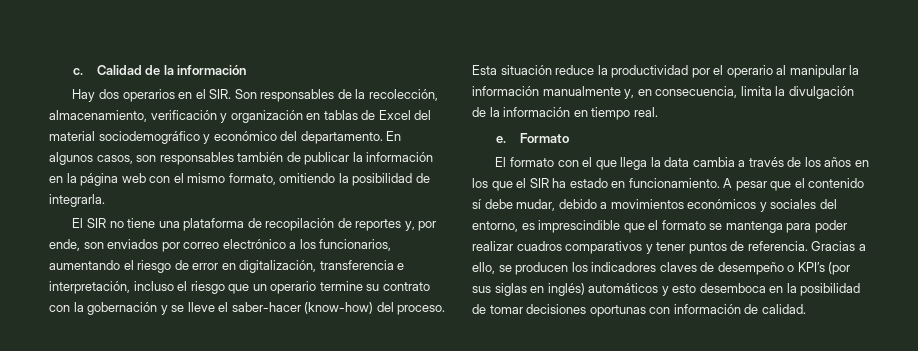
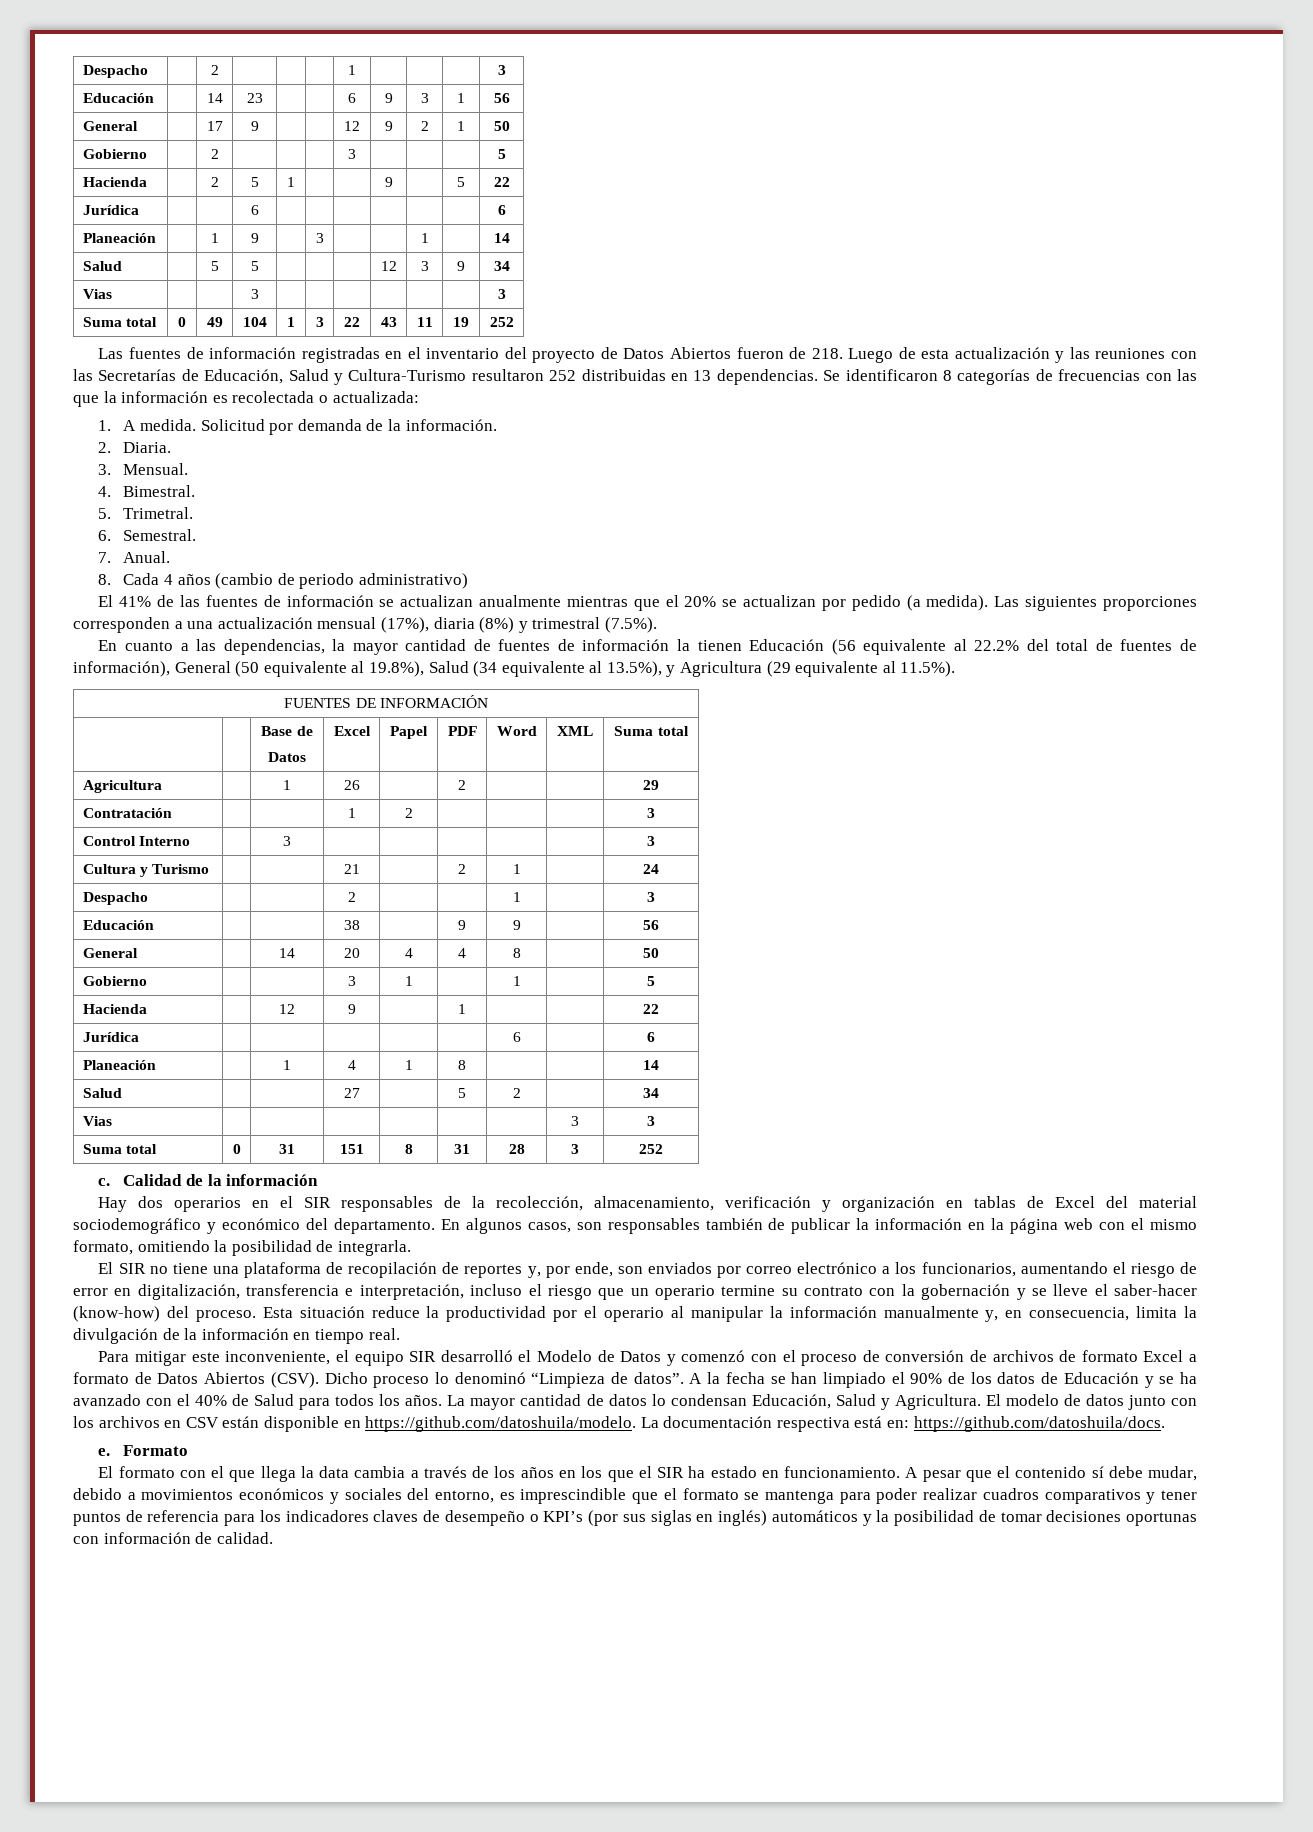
(72, 71) none -> [82,65,148,78] [210,65,219,75] [348,65,356,75] [497,65,506,75] [82,93,154,103] [206,93,223,103] [246,93,263,103] [348,93,356,103] [384,93,393,103] [420,93,429,103] [457,93,465,103] [493,93,510,103] [82,121,138,131] [206,121,223,131] [250,121,259,131] [344,121,360,131] [384,121,393,131] [420,121,429,131] [457,121,465,131] [493,121,510,131] [82,149,147,159] [210,149,219,159] [348,149,356,159] [497,149,506,159] [82,177,147,187] [210,177,219,187] [250,177,259,187] [287,177,295,187] [384,177,393,187] [457,177,465,187] [493,177,510,187] [82,205,139,215] [250,205,259,215] [497,205,506,215] [82,233,156,243] [210,233,219,243] [250,233,259,243] [315,233,324,243] [420,233,429,243] [493,233,510,243] [82,261,122,271] [210,261,219,271] [250,261,259,271] [380,261,397,271] [420,261,429,271] [457,261,465,271] [493,261,510,271] [82,289,112,299] [250,289,259,299] [497,289,506,299] [82,317,157,327] [178,317,186,327] [206,317,223,327] [242,317,267,327] [287,317,295,327] [315,317,324,327] [344,317,360,327] [380,317,397,327] [416,317,433,327] [453,317,469,327] [489,317,514,327] [98,347,1198,363] [73,369,1197,385] [73,391,419,407] [98,419,497,435] [98,442,172,453] [98,463,189,475] [98,485,196,497] [98,507,194,519] [98,529,197,541] [98,551,171,563] [98,573,468,589] [98,595,1197,611] [73,617,657,633] [98,639,1198,655] [73,661,956,677] [284,695,488,708] [261,726,313,736] [268,752,306,762] [333,726,371,736] [390,726,428,739] [447,726,477,736] [496,726,537,736] [557,726,593,736] [614,726,689,736] [82,780,162,793] [283,780,291,790] [343,780,360,790] [458,780,466,790] [643,780,659,790] [82,808,172,818] [347,808,356,818] [404,808,413,818] [647,808,655,818] [82,836,190,846] [283,836,291,846] [647,836,655,846] [82,864,210,877] [343,864,360,874] [458,864,466,874] [512,864,521,874] [643,864,659,874] [82,892,148,905] [347,892,356,902] [512,892,521,902] [647,892,655,902] [82,920,154,930] [343,920,360,930] [458,920,466,930] [512,920,521,930] [643,920,659,930] [82,948,138,958] [279,948,295,958] [343,948,360,958] [404,948,413,958] [458,948,466,958] [512,948,521,958] [643,948,659,958] [82,976,147,986] [347,976,356,986] [404,976,413,986] [512,976,521,986] [647,976,655,986] [82,1004,147,1014] [279,1004,295,1014] [347,1004,356,1014] [458,1004,466,1014] [643,1004,659,1014] [82,1032,139,1042] [512,1032,521,1042] [647,1032,655,1042] [82,1060,156,1070] [283,1060,291,1070] [347,1060,356,1070] [404,1060,413,1070] [458,1060,466,1070] [643,1060,659,1070] [82,1088,122,1098] [343,1088,360,1098] [458,1088,466,1098] [512,1088,521,1098] [643,1088,659,1098] [82,1116,112,1126] [571,1116,579,1126] [647,1116,655,1126] [82,1144,157,1154] [232,1144,241,1154] [279,1144,295,1154] [339,1144,364,1154] [404,1144,413,1154] [454,1144,470,1154] [508,1144,525,1154] [571,1144,579,1154] [639,1144,663,1154] Despacho | | 2 | | | | 1 | | | | 3 // Educación | | 14 | 23 | | | 6 | 9 | 3 | 1 | 56 // General | | 17 | 9 | | | 12 | 9 | 2 | 1 | 50 // Gobierno | | 2 | | | | 3 | | | | 5 // Hacienda | | 2 | 5 | 1 | | | 9 | | 5 | 22 // Jurídica | | | 6 | | | | | | | 6 // Planeación | | 1 | 9 | | 3 | | | 1 | | 14 // Salud | | 5 | 5 | | | | 12 | 3 | 9 | 34 // Vias | | | 3 | | | | | | | 3 // Suma total | 0 | 49 | 104 | 1 | 3 | 22 | 43 | 11 | 19 | 252 // Las fuentes de información registradas en el inventario del proyecto de Datos Abiertos fueron de 218. Luego de esta actualización y las reuniones con las Secretarías de Educación, Salud y Cultura-Turismo resultaron 252 distribuidas en 13 dependencias. Se identificaron 8 categorías de frecuencias con las que la información es recolectada o actualizada: // 1. A medida. Solicitud por demanda de la información. // 2. Diaria. // 3. Mensual. // 4. Bimestral. // 5. Trimetral. // 6. Semestral. // 7. Anual. // 8. Cada 4 años (cambio de periodo administrativo) // El 41% de las fuentes de información se actualizan anualmente mientras que el 20% se actualizan por pedido (a medida). Las siguientes proporciones corresponden a una actualización mensual (17%), diaria (8%) y trimestral (7.5%). // En cuanto a las dependencias, la mayor cantidad de fuentes de información la tienen Educación (56 equivalente al 22.2% del total de fuentes de información), General (50 equivalente al 19.8%), Salud (34 equivalente al 13.5%), y Agricultura (29 equivalente al 11.5%). // FUENTES DE INFORMACIÓN // | | Base de // Datos | Excel | Papel | PDF | Word | XML | Suma total // Agricultura | | 1 | 26 | | 2 | | | 29 // Contratación | | | 1 | 2 | | | | 3 // Control Interno | | 3 | | | | | | 3 // Cultura y Turismo | | | 21 | | 2 | 1 | | 24 // Despacho | | | 2 | | | 1 | | 3 // Educación | | | 38 | | 9 | 9 | | 56 // General | | 14 | 20 | 4 | 4 | 8 | | 50 // Gobierno | | | 3 | 1 | | 1 | | 5 // Hacienda | | 12 | 9 | | 1 | | | 22 // Jurídica | | | | | | 6 | | 6 // Planeación | | 1 | 4 | 1 | 8 | | | 14 // Salud | | | 27 | | 5 | 2 | | 34 // Vias | | | | | | | 3 | 3 // Suma total | 0 | 31 | 151 | 8 | 31 | 28 | 3 | 252 //
[209,89,257,99] SIR. Son -> [304,1197,332,1208] SIR
(658, 112) none -> [98,1350,1197,1366] [73,1372,1197,1388] [73,1394,1197,1410] [73,1416,1165,1432] // Para mitigar este inconveniente, el equipo SIR desarrolló el Modelo de Datos y comenzó con el proceso de conversión de archivos de formato Excel a formato de Datos Abiertos (CSV). Dicho proceso lo denominó “Limpieza de datos”. A la fecha se han limpiado el 90% de los datos de Educación y se ha avanzado con el 40% de Salud para todos los años. La mayor cantidad de datos lo condensan Educación, Salud y Agricultura. El modelo de datos junto con los archivos en CSV están disponible en https://github.com/datoshuila/modelo. La documentación respectiva está en: https://github.com/datoshuila/docs.
[747,241,866,251] [472,262,569,275] referencia. Gracias a ello, se producen -> [147,1510,256,1526] referencia para
[672,283,784,293] esto desemboca en -> (872, 1520) none

